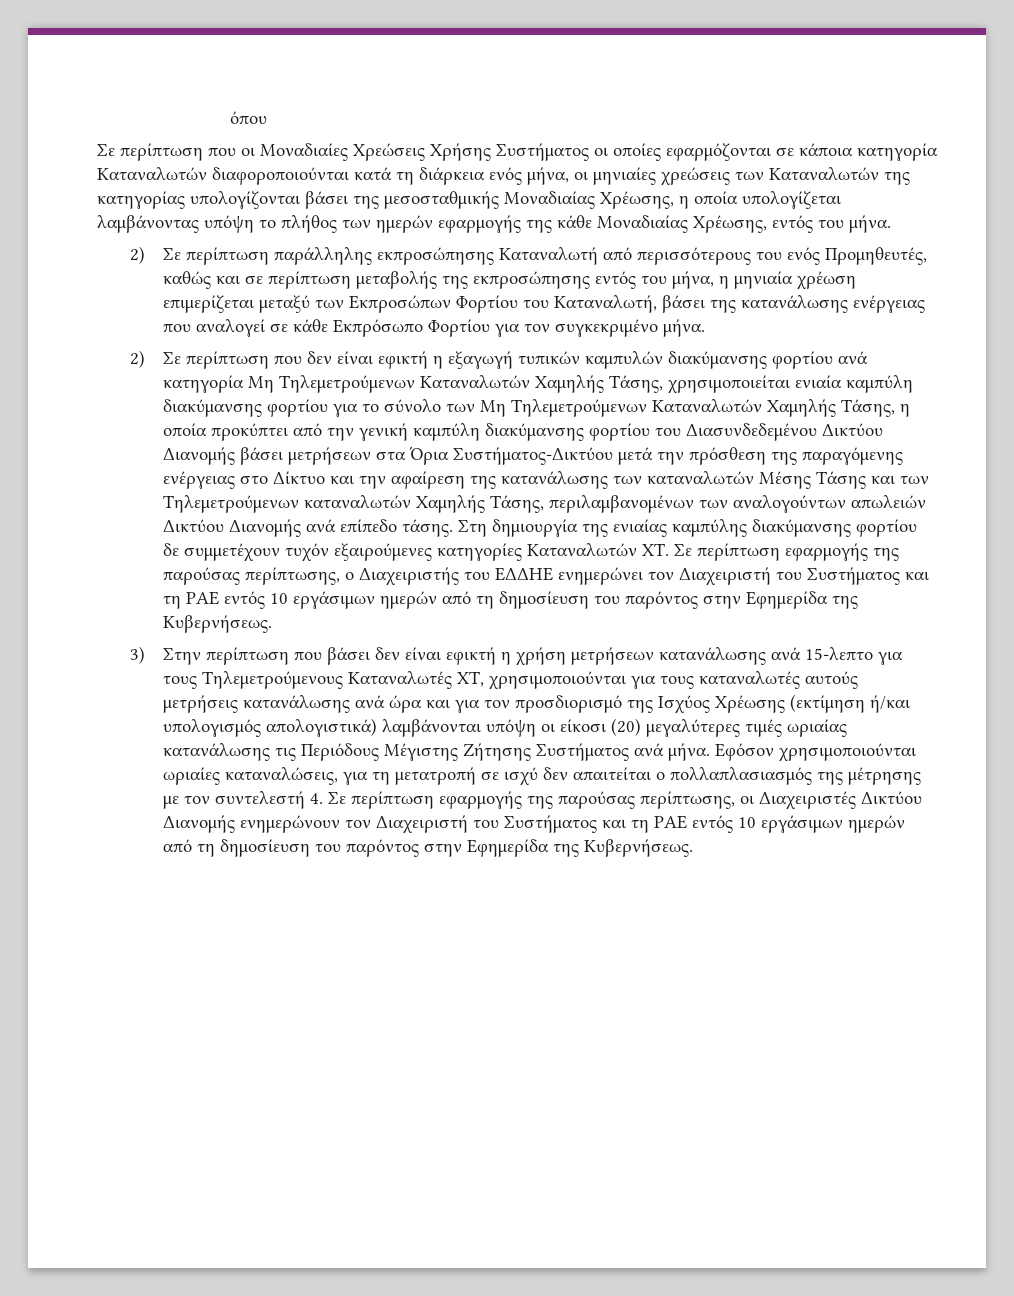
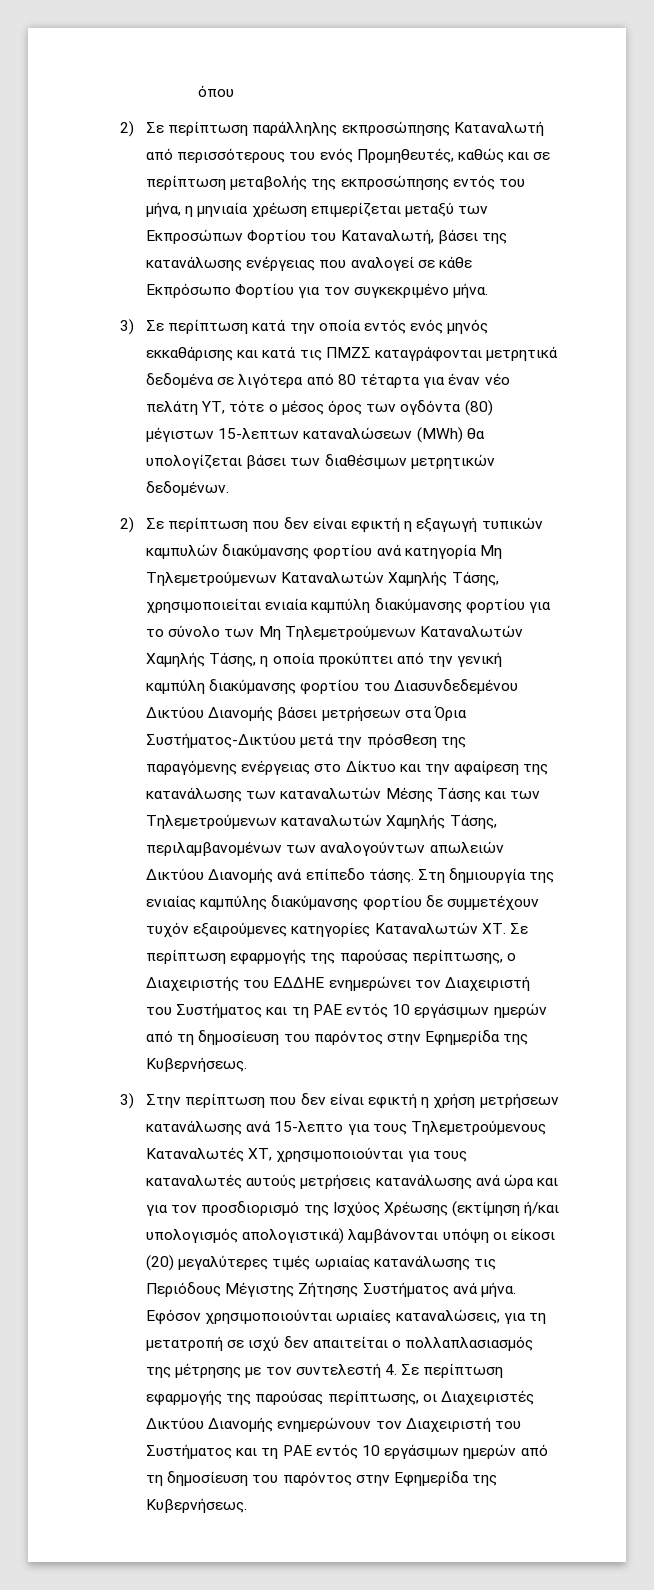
[97,143,938,161] [97,167,910,186] [97,191,842,209] [97,215,891,233] // Σε περίπτωση που οι Μοναδιαίες Χρεώσεις Χρήσης Συστήματος οι οποίες εφαρμόζονται σε κάποια κατηγορία Καταναλωτών διαφοροποιούνται κατά τη διάρκεια ενός μήνα, οι μηνιαίες χρεώσεις των Καταναλωτών της κατηγορίας υπολογίζονται βάσει της μεσοσταθμικής Μοναδιαίας Χρέωσης, η οποία υπολογίζεται λαμβάνοντας υπόψη το πλήθος των ημερών εφαρμογής της κάθε Μοναδιαίας Χρέωσης, εντός του μήνα. -> (235, 91) none
(706, 328) none -> [120,319,489,335] [146,346,559,362] [146,373,510,388] [146,400,493,416] [146,427,485,443] [146,454,495,469] [146,481,230,496] // 3) Σε περίπτωση κατά την οποία εντός ενός μηνός εκκαθάρισης και κατά τις ΠΜΖΣ καταγράφονται μετρητικά δεδομένα σε λιγότερα από 80 τέταρτα για έναν νέο πελάτη ΥΤ, τότε ο μέσος όρος των ογδόντα (80) μέγιστων 15-λεπτων καταναλώσεων (MWh) θα υπολογίζεται βάσει των διαθέσιμων μετρητικών δεδομένων.
[327,647,372,665] βάσει -> (297, 1101) none

